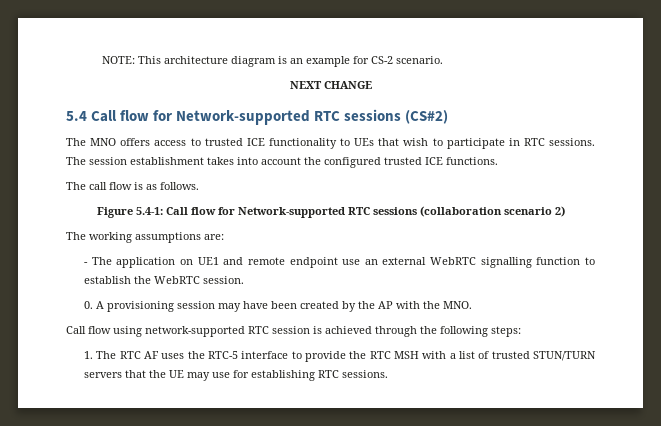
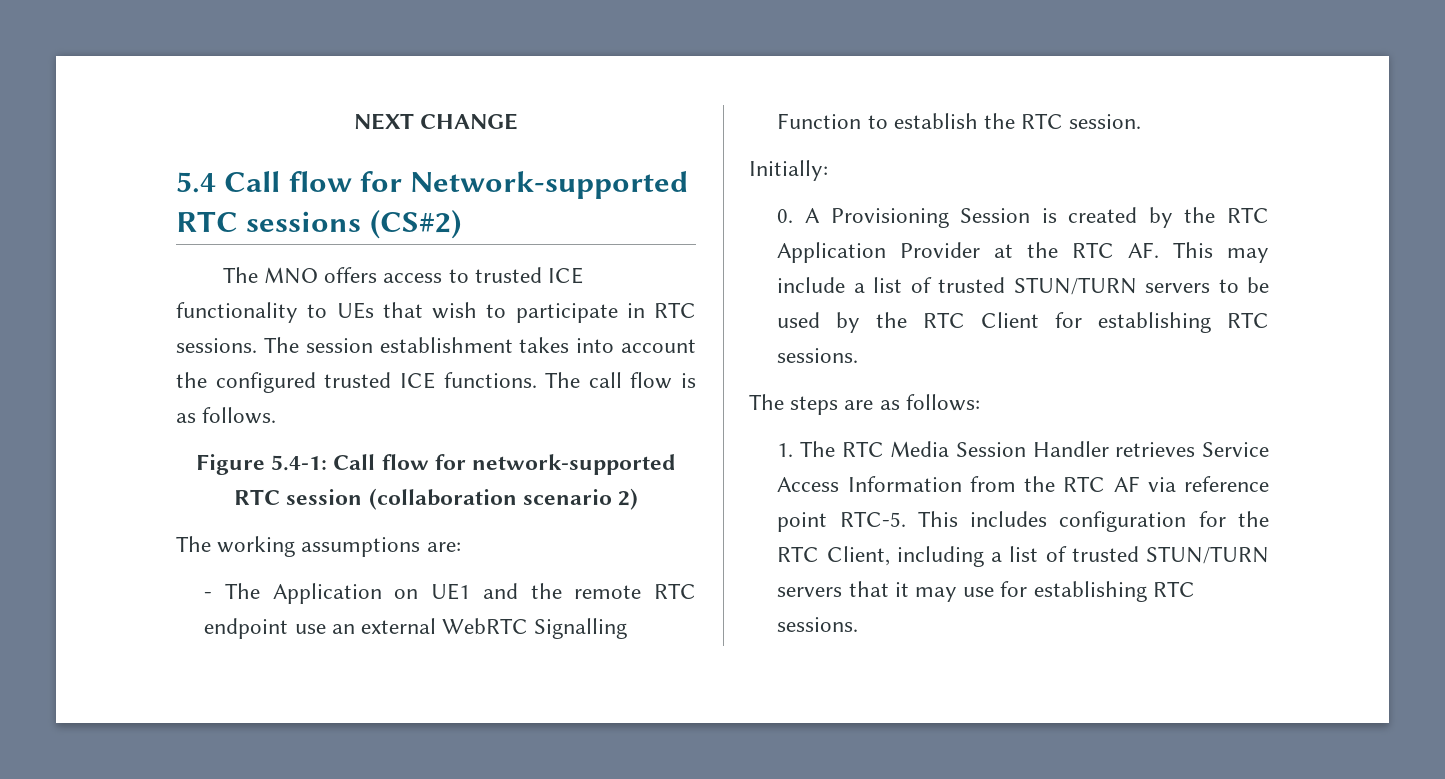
[102,56,444,67] NOTE: This architecture diagram is an example for CS-2 scenario. // -> (353, 121) none
(498, 161) // -> (537, 380) none
[237,207,417,218] Network-supported RTC sessions -> [472,454,677,475] [234,489,363,505] network-supported RTC session
[116,257,176,268] application -> [272,583,382,604] Application
[247,257,285,265] remote -> [530,583,696,599] the remote RTC
[480,257,581,268] signalling function -> [534,618,628,639] [777,113,862,129] Signalling Function
[154,276,201,284] WebRTC -> [1021,113,1064,129] RTC
(245, 280) none -> [749,160,828,181] // Initially:
[107,301,473,312] [66,326,521,337] [84,351,447,362] provisioning session may have been created by the AP with the MNO. // Call flow using network-supported RTC session is achieved through the following steps: // 1. The RTC AF uses the RTC-5 interface to provide the RTC MSH with -> [830,207,1269,228] [777,242,1269,263] [777,277,1269,295] [777,312,1269,333] [777,348,859,363] [749,394,980,415] [777,441,1269,457] [777,476,1269,492] [777,511,1269,532] [777,546,984,567] Provisioning Session is created by the RTC Application Provider at the RTC AF. This may include a list of trusted STUN/TURN servers to be used by the RTC Client for establishing RTC sessions. // The steps are as follows: // 1. The RTC Media Session Handler retrieves Service Access Information from the RTC AF via reference point RTC-5. This includes configuration for the RTC Client, including
[149,370,185,378] the UE -> [894,582,909,597] it

